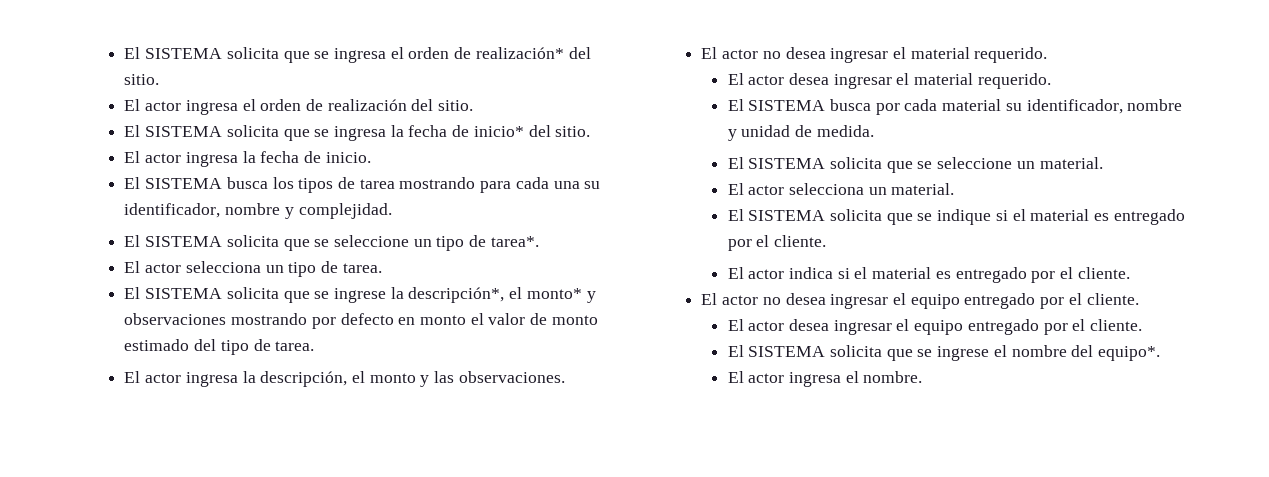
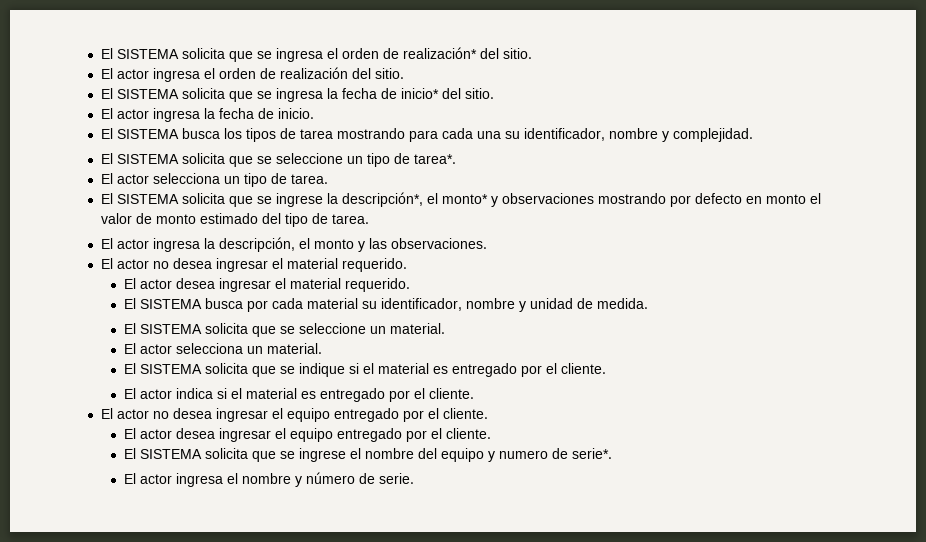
[1098,346,1161,361] [727,371,923,387] equipo*. // El actor ingresa el nombre. -> [440,448,612,462] [123,472,414,487] equipo y numero de serie*. // El actor ingresa el nombre y número de serie.

